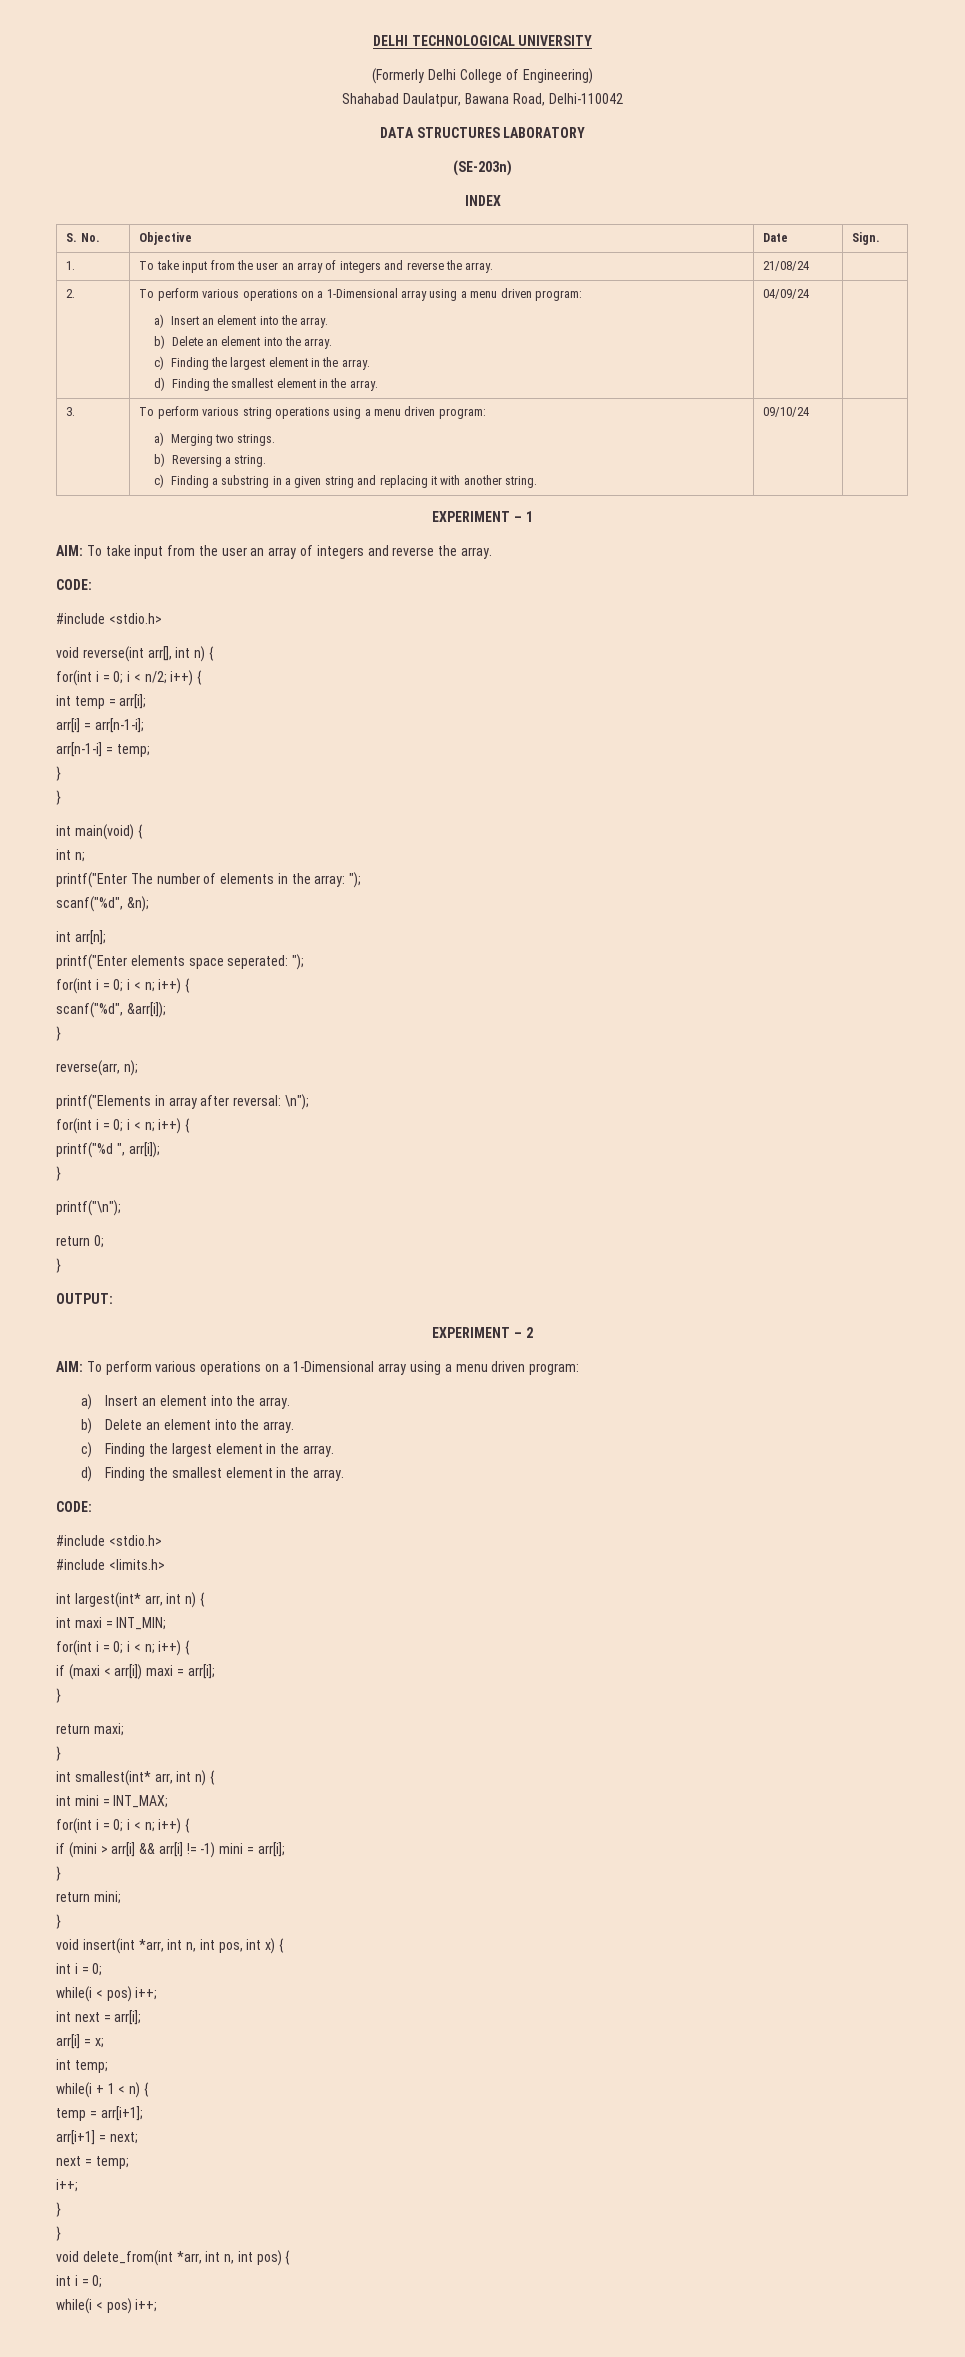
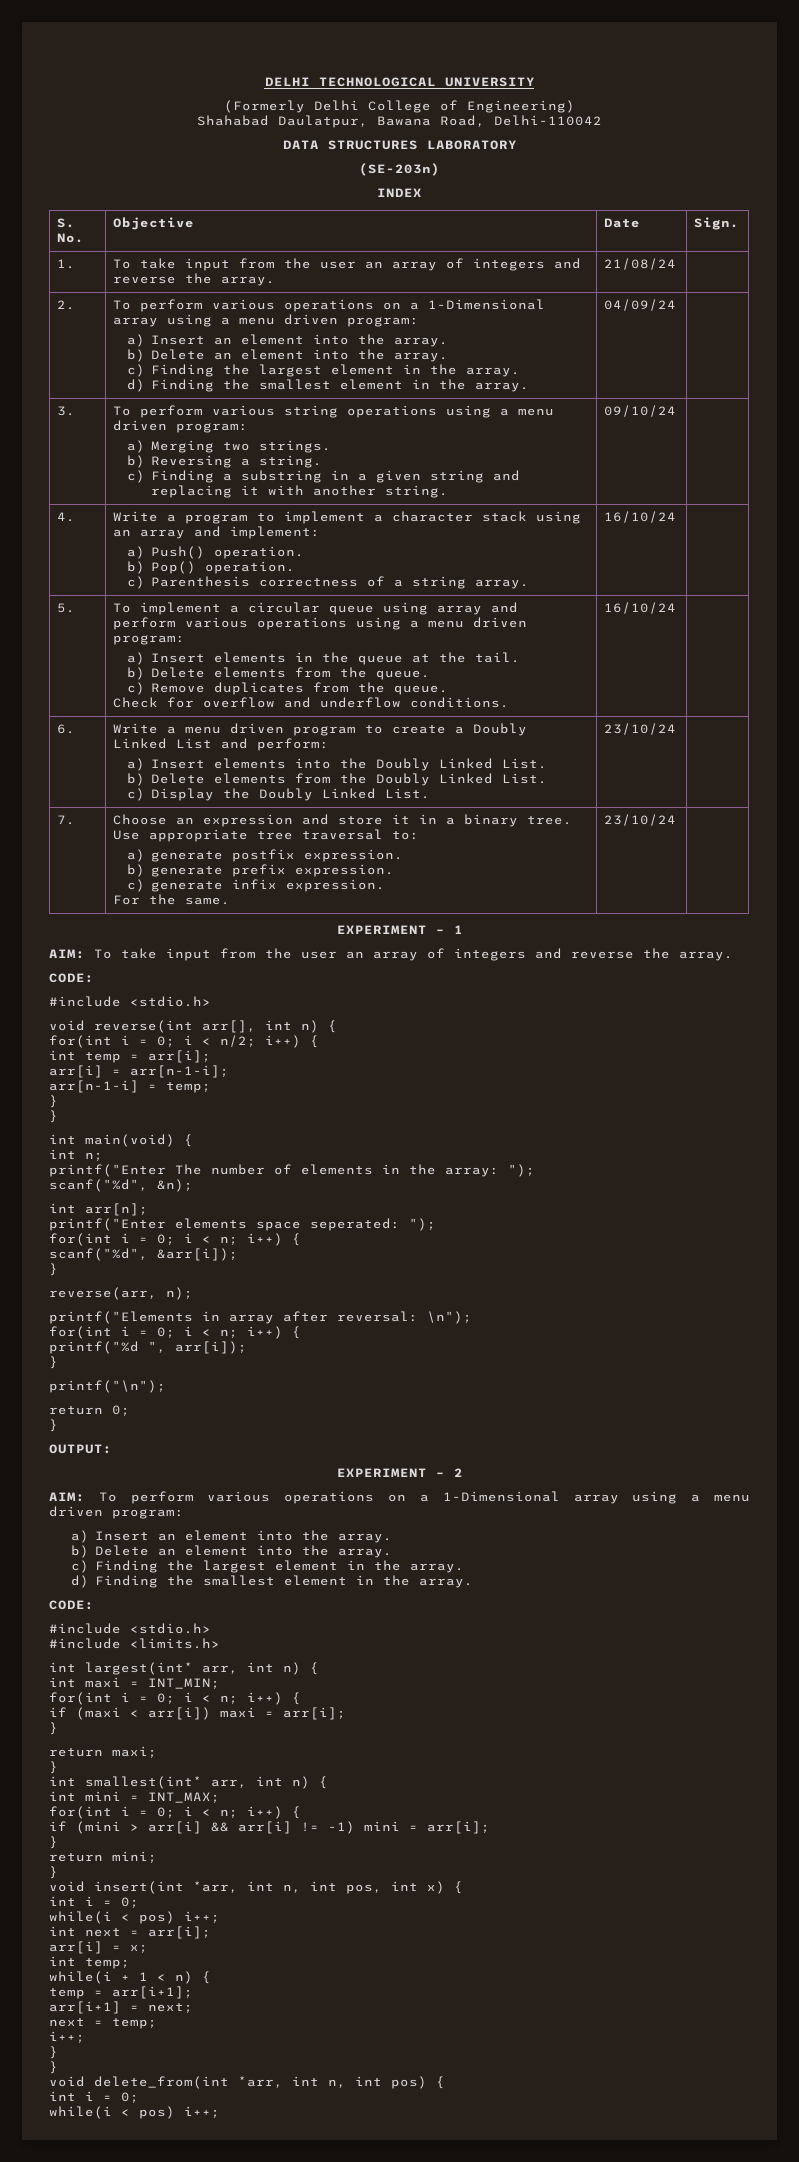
(810, 412) none -> [57,512,76,522] [113,511,582,524] [113,526,321,539] [126,546,304,559] [126,561,295,574] [126,576,529,589] [604,511,677,523] [57,603,76,613] [113,602,519,615] [113,617,528,630] [113,635,186,645] [126,652,520,665] [126,667,430,680] [126,682,448,695] [113,697,510,708] [604,602,677,614] [57,724,76,734] [113,723,528,736] [113,738,330,751] [126,758,547,771] [126,773,547,786] [126,788,430,801] [604,723,677,735] [57,815,76,825] [113,814,573,827] [113,829,420,842] [126,849,403,862] [126,864,394,877] [126,879,385,892] [113,894,231,905] [604,814,677,826] // 4. | Write a program to implement a character stack using an array and implement: // a) Push() operation. // b) Pop() operation. // c) Parenthesis correctness of a string array. | 16/10/24 | // 5. | To implement a circular queue using array and perform various operations using a menu driven program: // a) Insert elements in the queue at the tail. // b) Delete elements from the queue. // c) Remove duplicates from the queue. // Check for overflow and underflow conditions. | 16/10/24 | // 6. | Write a menu driven program to create a Doubly Linked List and perform: // a) Insert elements into the Doubly Linked List. // b) Delete elements from the Doubly Linked List. // c) Display the Doubly Linked List. | 23/10/24 | // 7. | Choose an expression and store it in a binary tree. Use appropriate tree traversal to: // a) generate postfix expression. // b) generate prefix expression. // c) generate infix expression. // For the same. | 23/10/24 |

